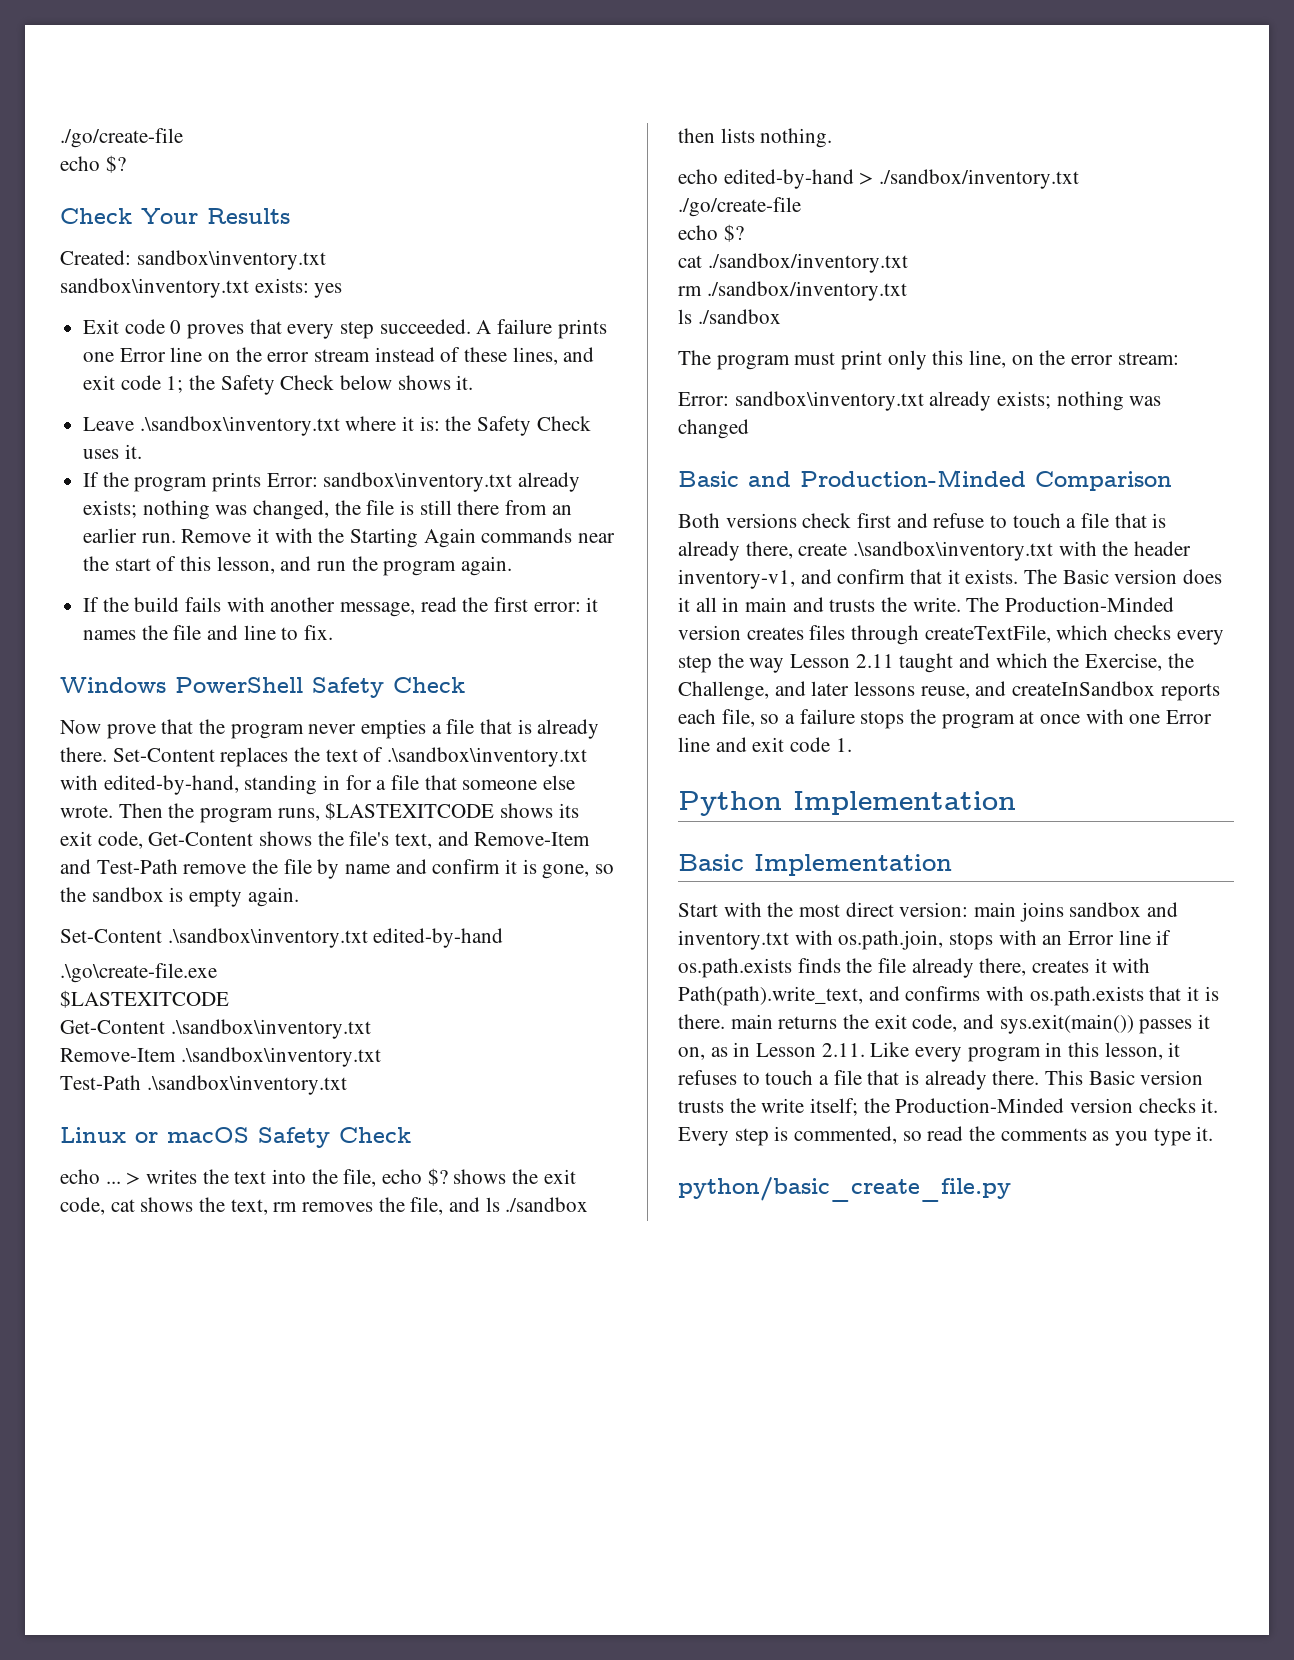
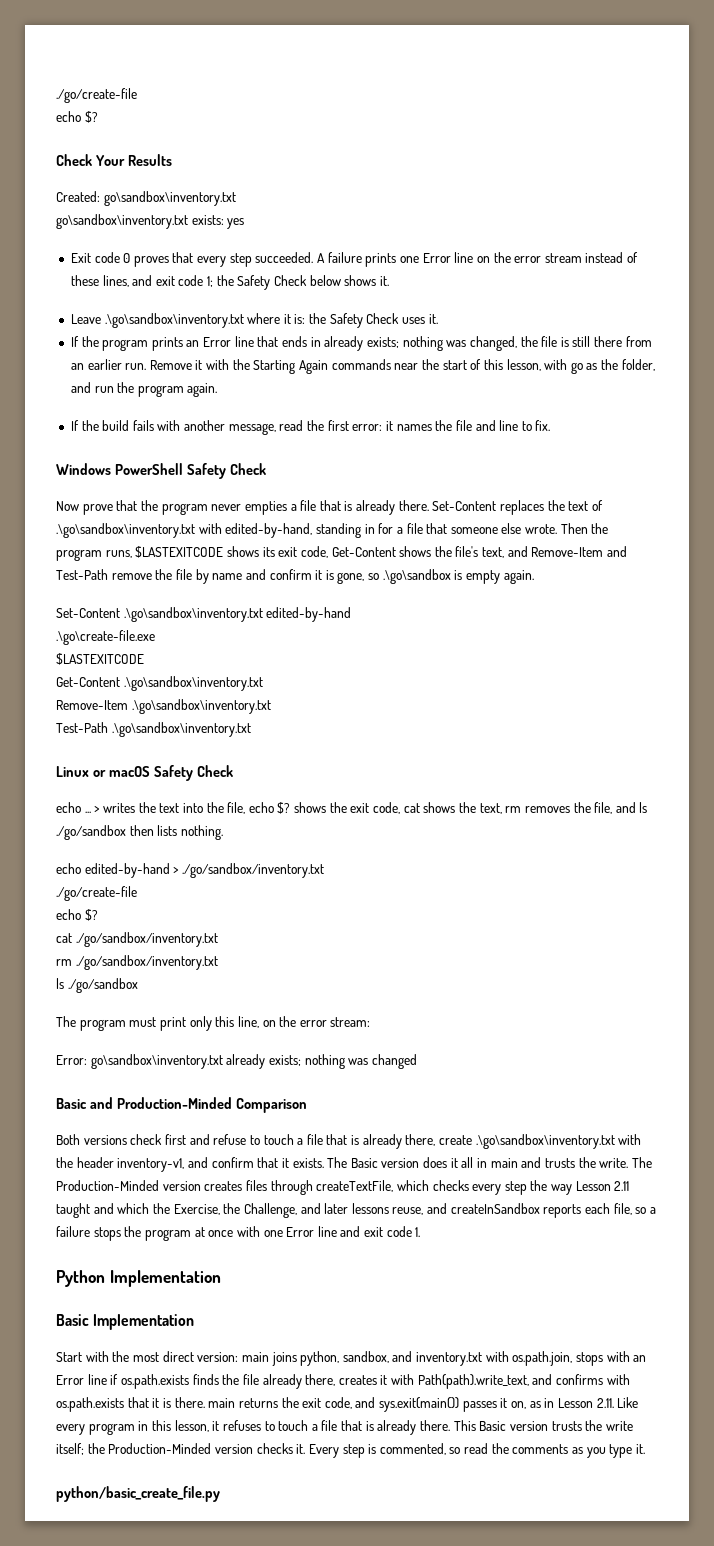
[136,250,326,270] [60,278,249,298] sandbox\inventory.txt // sandbox\inventory.txt -> [103,191,236,206] [56,214,188,229] go\sandbox\inventory.txt // go\sandbox\inventory.txt
[139,416,340,436] .\sandbox\inventory.txt -> [104,313,244,328] .\go\sandbox\inventory.txt
[266,472,513,492] Error: sandbox\inventory.txt -> [186,336,321,347] an Error line that ends in
(275, 565) none -> [544,359,655,374] with go as the folder,
[387,747,588,767] .\sandbox\inventory.txt -> [56,523,195,538] .\go\sandbox\inventory.txt
[60,887,164,902] the sandbox -> [382,569,451,584] .\go\sandbox
[167,928,368,948] .\sandbox\inventory.txt -> [123,607,263,622] .\go\sandbox\inventory.txt
[170,1019,371,1039] [60,1047,381,1067] [60,1075,347,1095] .\sandbox\inventory.txt // Remove-Item .\sandbox\inventory.txt // Test-Path .\sandbox\inventory.txt -> [123,676,263,691] [56,699,271,714] [56,722,251,737] .\go\sandbox\inventory.txt // Remove-Item .\go\sandbox\inventory.txt // Test-Path .\go\sandbox\inventory.txt
[505,1197,589,1212] ./sandbox -> [56,825,126,840] ./go/sandbox
[879,169,1080,189] ./sandbox/inventory.txt -> [181,863,324,878] ./go/sandbox/inventory.txt
[707,253,908,273] [678,281,907,301] [678,309,781,324] ./sandbox/inventory.txt // rm ./sandbox/inventory.txt // ls ./sandbox -> [75,932,218,947] [56,955,218,970] [56,978,138,993] ./go/sandbox/inventory.txt // rm ./go/sandbox/inventory.txt // ls ./go/sandbox
[734,391,924,411] sandbox\inventory.txt -> [90,1054,223,1069] go\sandbox\inventory.txt
[853,541,1054,561] .\sandbox\inventory.txt -> [475,1134,615,1149] .\go\sandbox\inventory.txt
[1069,902,1142,917] sandbox -> [300,1351,389,1366] python, sandbox,

